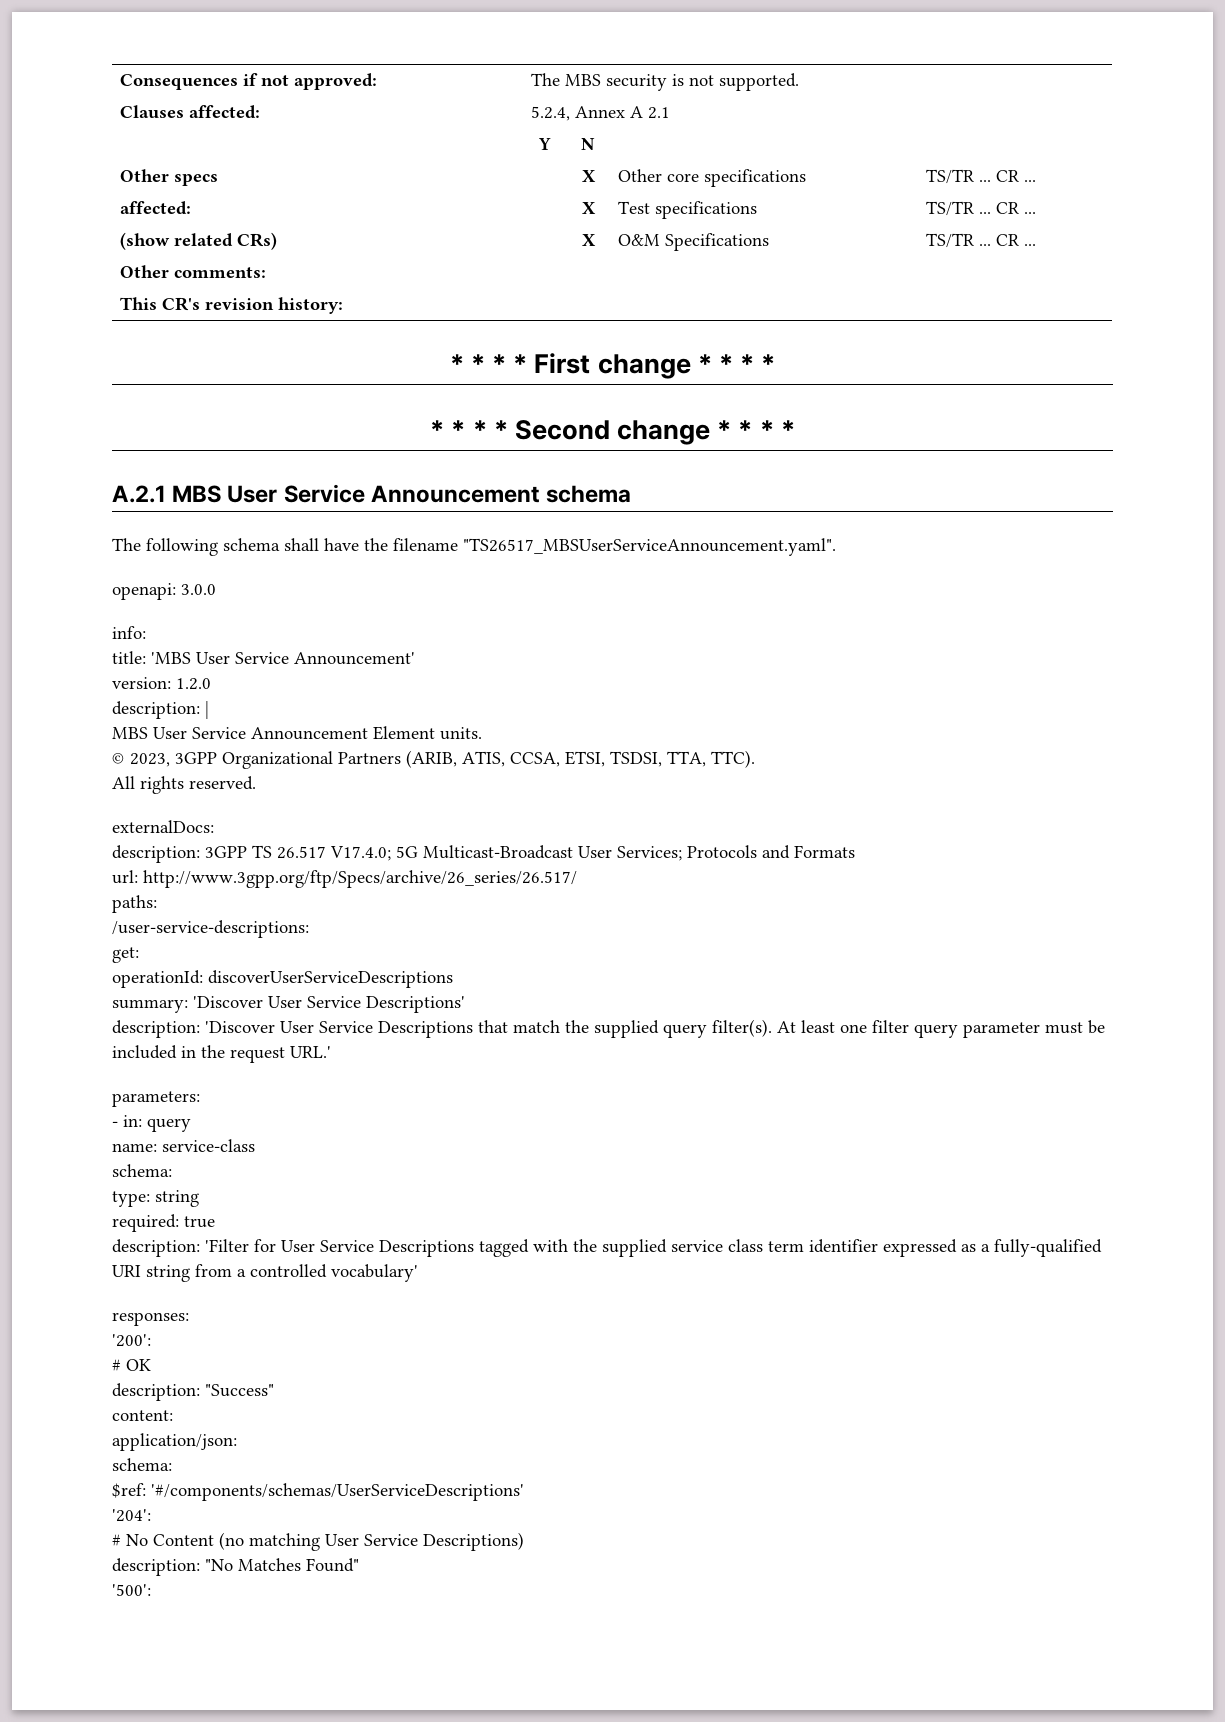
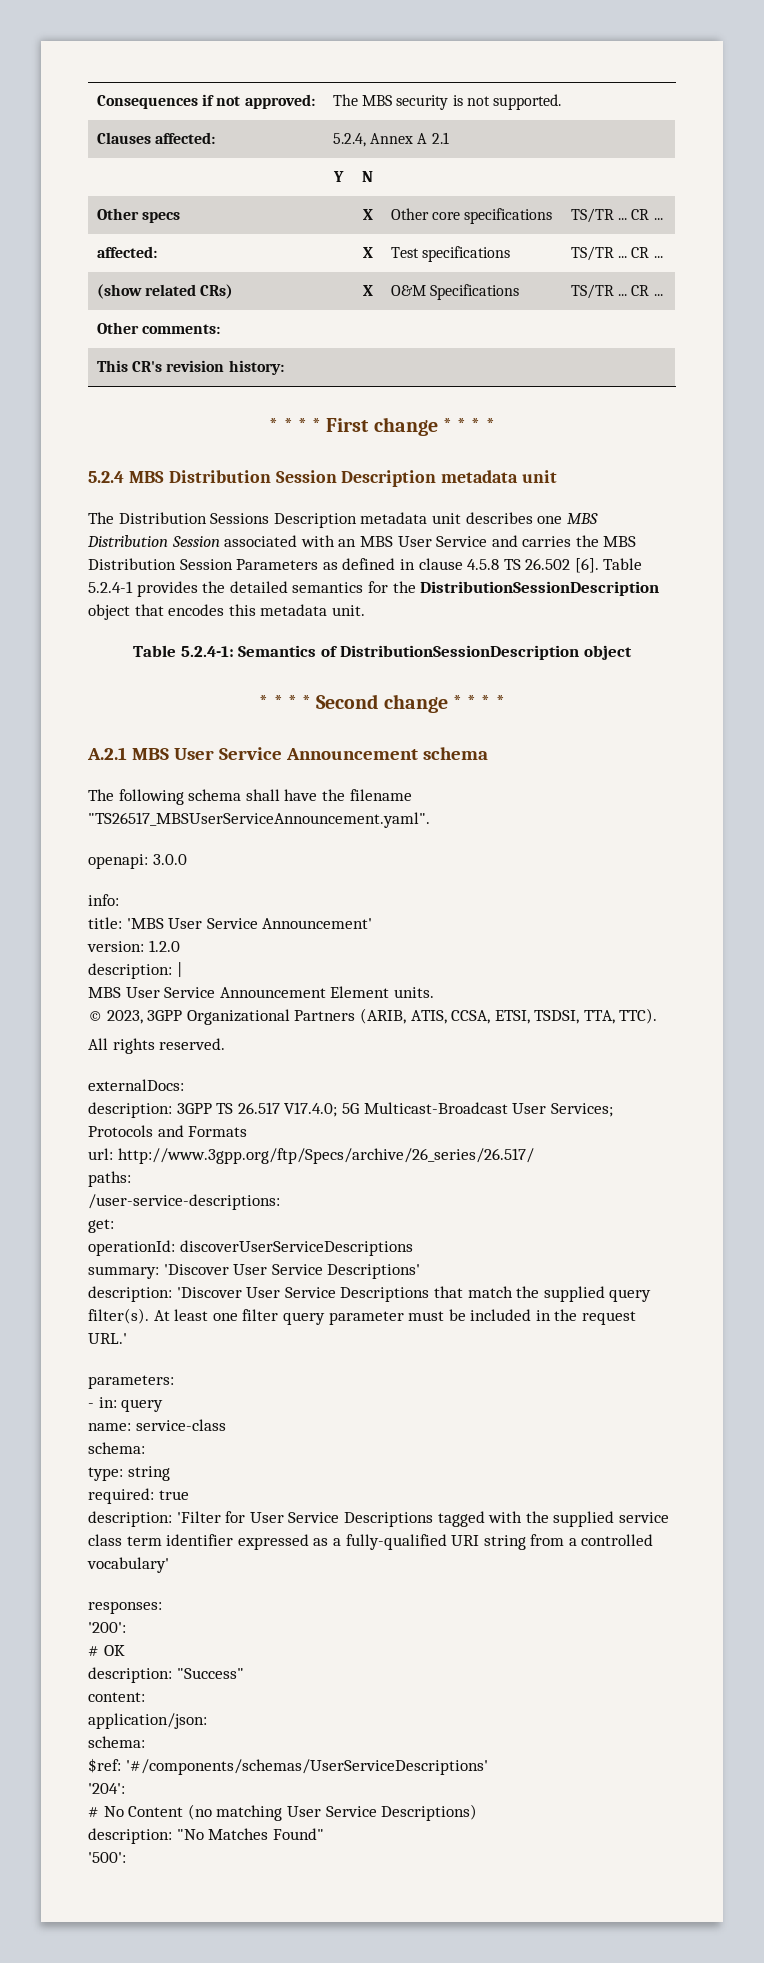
(776, 363) none -> [88,470,558,487] [88,512,598,528] [87,535,637,547] [88,558,643,573] [88,581,660,597] [88,604,365,620] [133,645,632,660] // 5.2.4 MBS Distribution Session Description metadata unit // The Distribution Sessions Description metadata unit describes one MBS Distribution Session associated with an MBS User Service and carries the MBS Distribution Session Parameters as defined in clause 4.5.8 TS 26.502 [6]. Table 5.2.4-1 provides the detailed semantics for the DistributionSessionDescription object that encodes this metadata unit. // Table 5.2.4-1: Semantics of DistributionSessionDescription object

